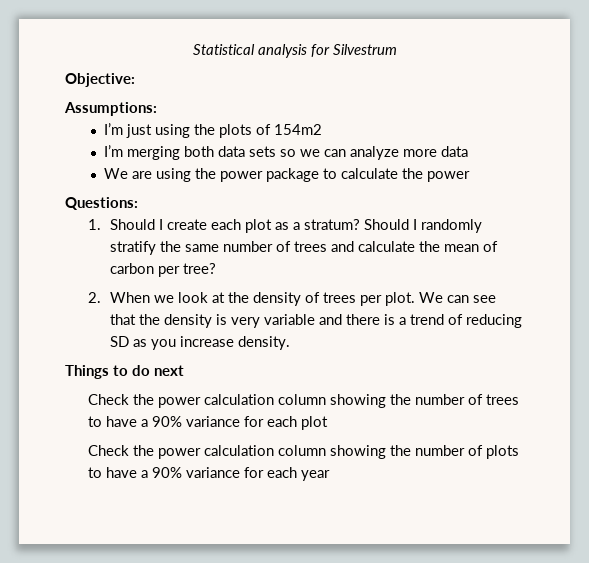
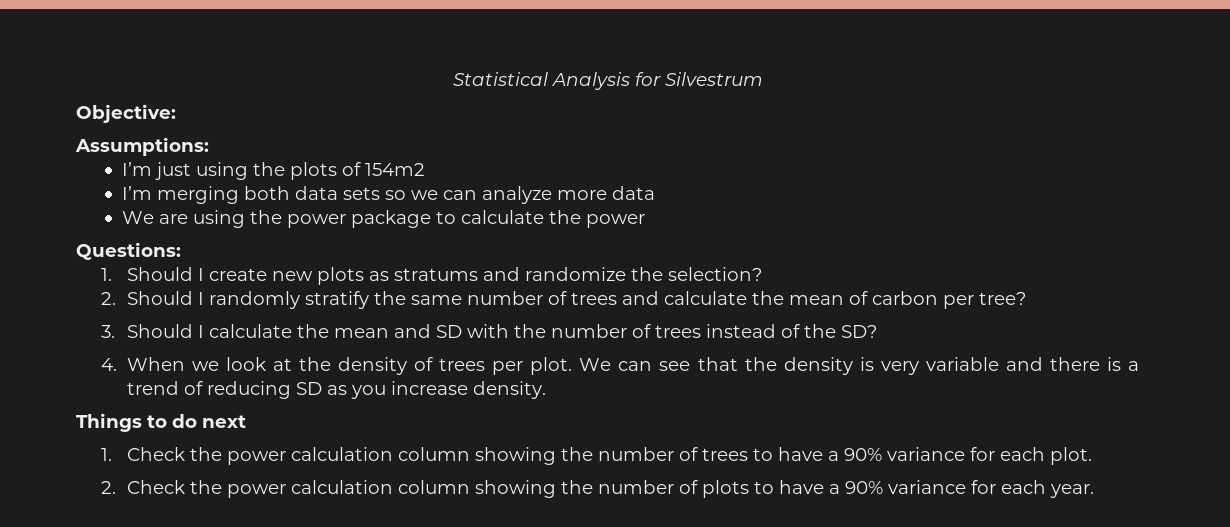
[257,44,307,58] analysis -> [551,72,630,90] Analysis
[211,219,361,233] each plot as a stratum? -> [271,267,762,285] [101,292,117,305] new plots as stratums and randomize the selection? // 2.
[87,292,101,303] 2. -> [101,324,877,338] [101,358,118,371] 3. Should I calculate the mean and SD with the number of trees instead of the SD? // 4.
(184, 370) none -> [101,448,113,461] 1.
[300,416,328,430] plot // -> [1049,447,1092,465] [101,481,117,494] plot. // 2.
[300,470,330,481] year -> [1049,484,1094,498] year.

